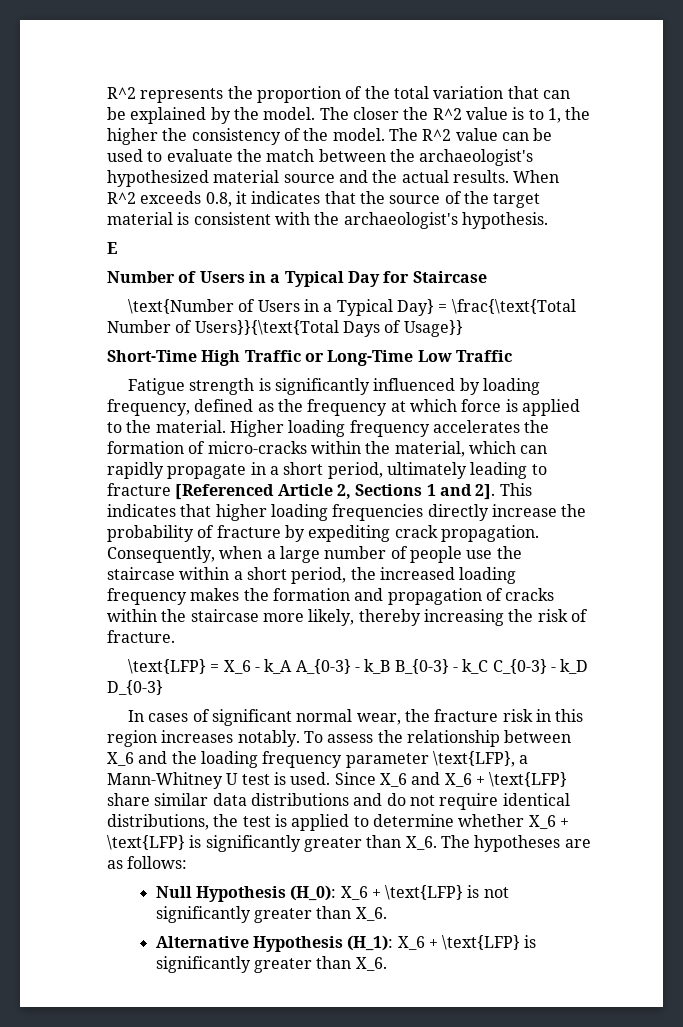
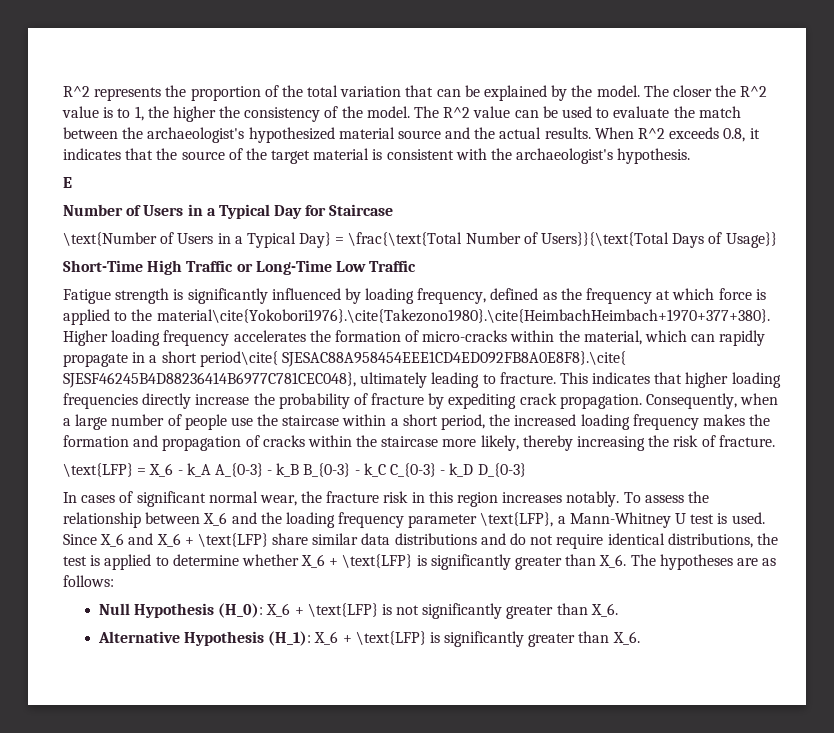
[155,420,226,433] material. -> [156,309,770,323] material\cite{Yokobori1976}.\cite{Takezono1980}.\cite{HeimbachHeimbach+1970+377+380}.
[327,462,547,479] [107,483,496,500] period, ultimately leading to fracture [Referenced Article 2, Sections 1 and 2]. -> [199,351,626,367] [63,372,556,388] period\cite{ SJESAC88A958454EEE1CD4ED092FB8A0E8F8}.\cite{ SJESF46245B4D88236414B6977C781CEC048}, ultimately leading to fracture.

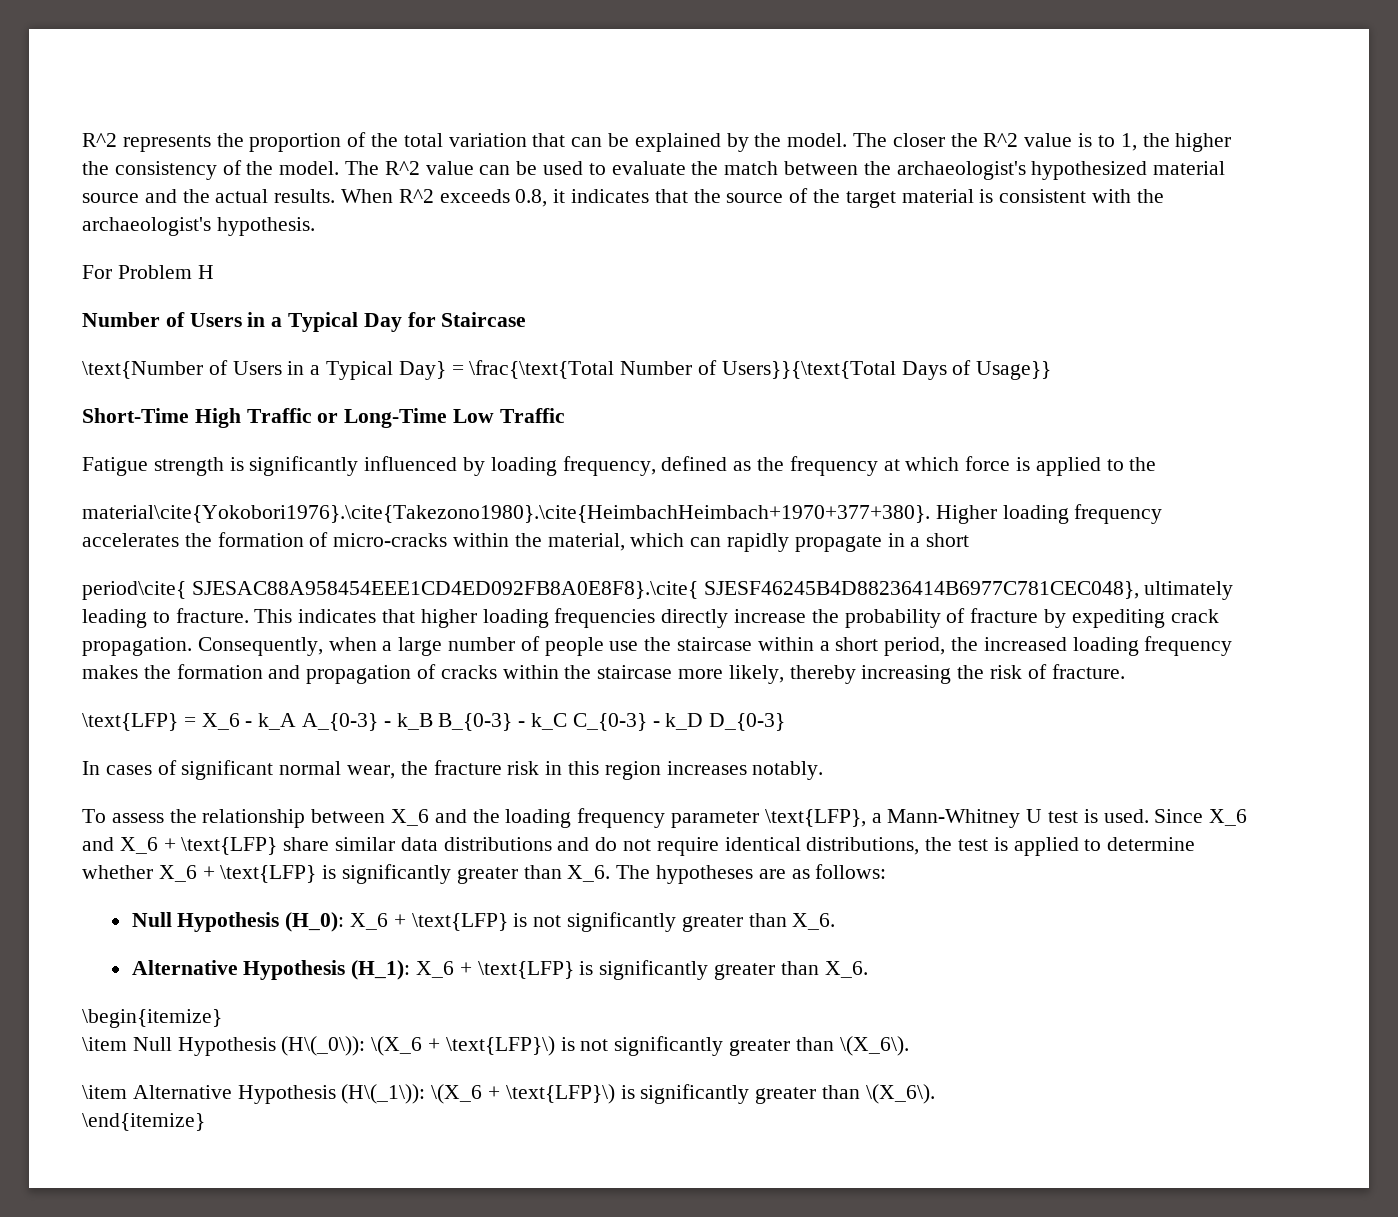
[63,177,72,188] E -> [82,265,214,279] For Problem H
(153, 315) none -> (1157, 464) //
(197, 357) none -> (970, 540) //
(620, 499) none -> (824, 770) //
(640, 638) none -> [82,1009,222,1028] [82,1036,909,1056] [82,1084,935,1104] [82,1113,205,1131] // \begin{itemize} // \item Null Hypothesis (H\(_0\)): \(X_6 + \text{LFP}\) is not significantly greater than \(X_6\). // \item Alternative Hypothesis (H\(_1\)): \(X_6 + \text{LFP}\) is significantly greater than \(X_6\). // \end{itemize}

